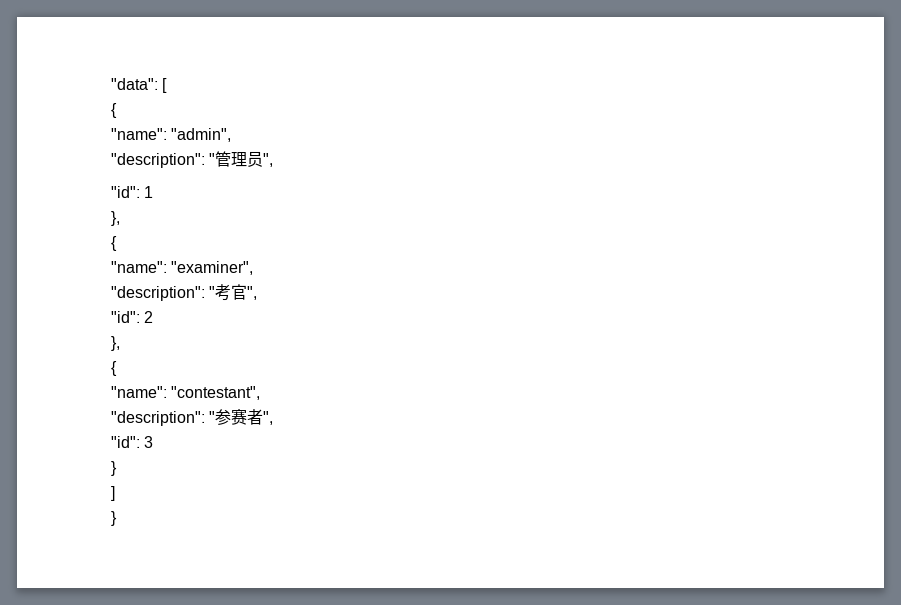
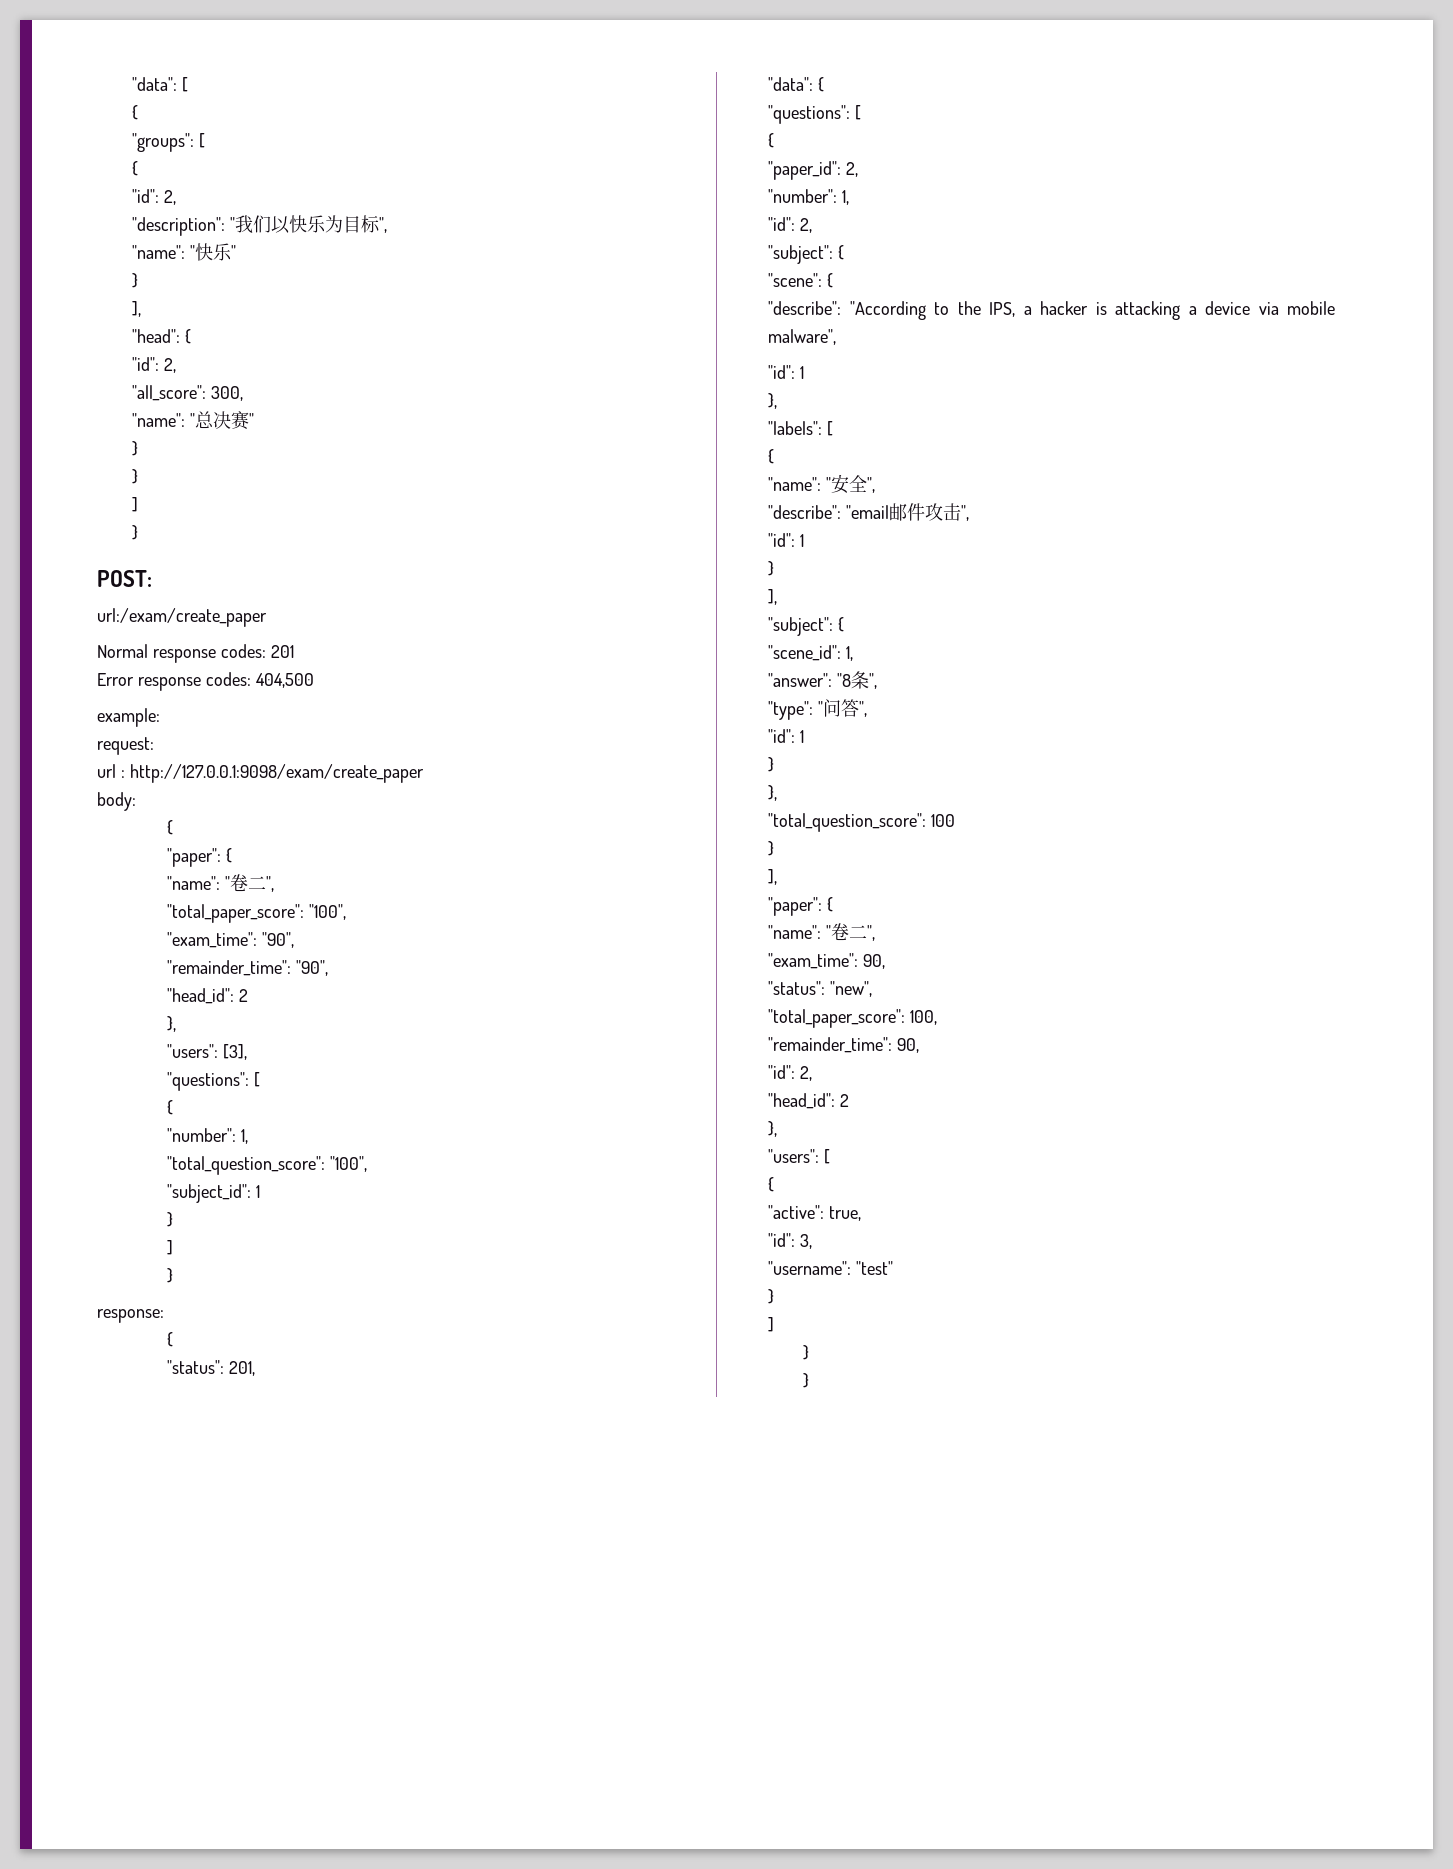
[110,128,232,142] [110,151,274,168] "name": "admin", // "description": "管理员", -> [132,133,206,152] [132,161,139,176] [132,189,177,205] [132,215,388,236] [132,243,237,261] [132,273,139,288] [132,301,142,317] [132,329,192,344] [132,357,177,373] [132,385,244,401] [132,411,255,430] [132,441,139,456] [132,469,139,484] [132,497,139,512] [132,525,139,540] [97,570,152,587] [97,608,267,627] [97,644,294,663] [97,672,314,691] [97,708,160,727] [97,737,154,755] [97,764,424,783] [97,792,136,811] [167,820,174,835] [167,848,233,867] [167,874,275,892] [167,904,347,923] [167,932,295,948] [167,960,329,976] [167,988,249,1004] [167,1016,177,1032] [167,1044,248,1060] [167,1072,261,1091] [167,1100,174,1115] [167,1128,249,1144] [167,1156,368,1175] [167,1184,261,1203] [167,1212,174,1227] [167,1240,174,1255] [167,1268,174,1283] [97,1309,164,1323] [167,1332,174,1347] [167,1360,256,1376] [768,77,825,92] [768,105,862,124] [768,133,775,148] [768,161,859,180] [768,189,850,205] [768,217,813,233] [768,245,845,264] [768,273,834,288] [768,301,1335,320] [768,329,837,345] "groups": [ // { // "id": 2, // "description": "我们以快乐为目标", // "name": "快乐" // } // ], // "head": { // "id": 2, // "all_score": 300, // "name": "总决赛" // } // } // ] // } // POST: // url:/exam/create_paper // Normal response codes: 201 // Error response codes: 404,500 // example: // request: // url : http://127.0.0.1:9098/exam/create_paper // body: // { // "paper": { // "name": "卷二", // "total_paper_score": "100", // "exam_time": "90", // "remainder_time": "90", // "head_id": 2 // }, // "users": [3], // "questions": [ // { // "number": 1, // "total_question_score": "100", // "subject_id": 1 // } // ] // } // response: // { // "status": 201, // "data": { // "questions": [ // { // "paper_id": 2, // "number": 1, // "id": 2, // "subject": { // "scene": { // "describe": "According to the IPS, a hacker is attacking a device via mobile malware",
[110,236,117,251] [110,261,254,275] [110,284,258,301] [110,311,154,323] [110,336,120,351] [110,361,117,376] [110,386,261,400] [110,408,274,426] [110,436,154,448] [110,461,117,476] [110,486,115,501] [110,511,117,526] // { // "name": "examiner", // "description": "考官", // "id": 2 // }, // { // "name": "contestant", // "description": "参赛者", // "id": 3 // } // ] // } -> [768,421,834,436] [768,449,775,464] [768,474,876,494] [768,503,970,521] [768,533,805,547] [768,561,775,576] [768,589,778,605] [768,617,845,636] [768,645,854,661] [768,671,878,689] [768,699,868,720] [768,729,805,743] [768,757,775,772] [768,785,778,801] [768,813,956,832] [768,841,775,856] [768,869,778,885] [768,897,834,916] [768,923,876,941] [768,953,886,969] [768,981,873,997] [768,1009,938,1028] [768,1037,920,1053] [768,1065,813,1081] [768,1093,850,1109] [768,1121,778,1137] [768,1149,831,1164] [768,1177,775,1192] [768,1205,862,1221] [768,1233,813,1249] [768,1261,894,1275] [768,1289,775,1304] [768,1317,775,1332] [803,1345,810,1360] [803,1373,810,1388] // "labels": [ // { // "name": "安全", // "describe": "email邮件攻击", // "id": 1 // } // ], // "subject": { // "scene_id": 1, // "answer": "8条", // "type": "问答", // "id": 1 // } // }, // "total_question_score": 100 // } // ], // "paper": { // "name": "卷二", // "exam_time": 90, // "status": "new", // "total_paper_score": 100, // "remainder_time": 90, // "id": 2, // "head_id": 2 // }, // "users": [ // { // "active": true, // "id": 3, // "username": "test" // } // ] // } // }

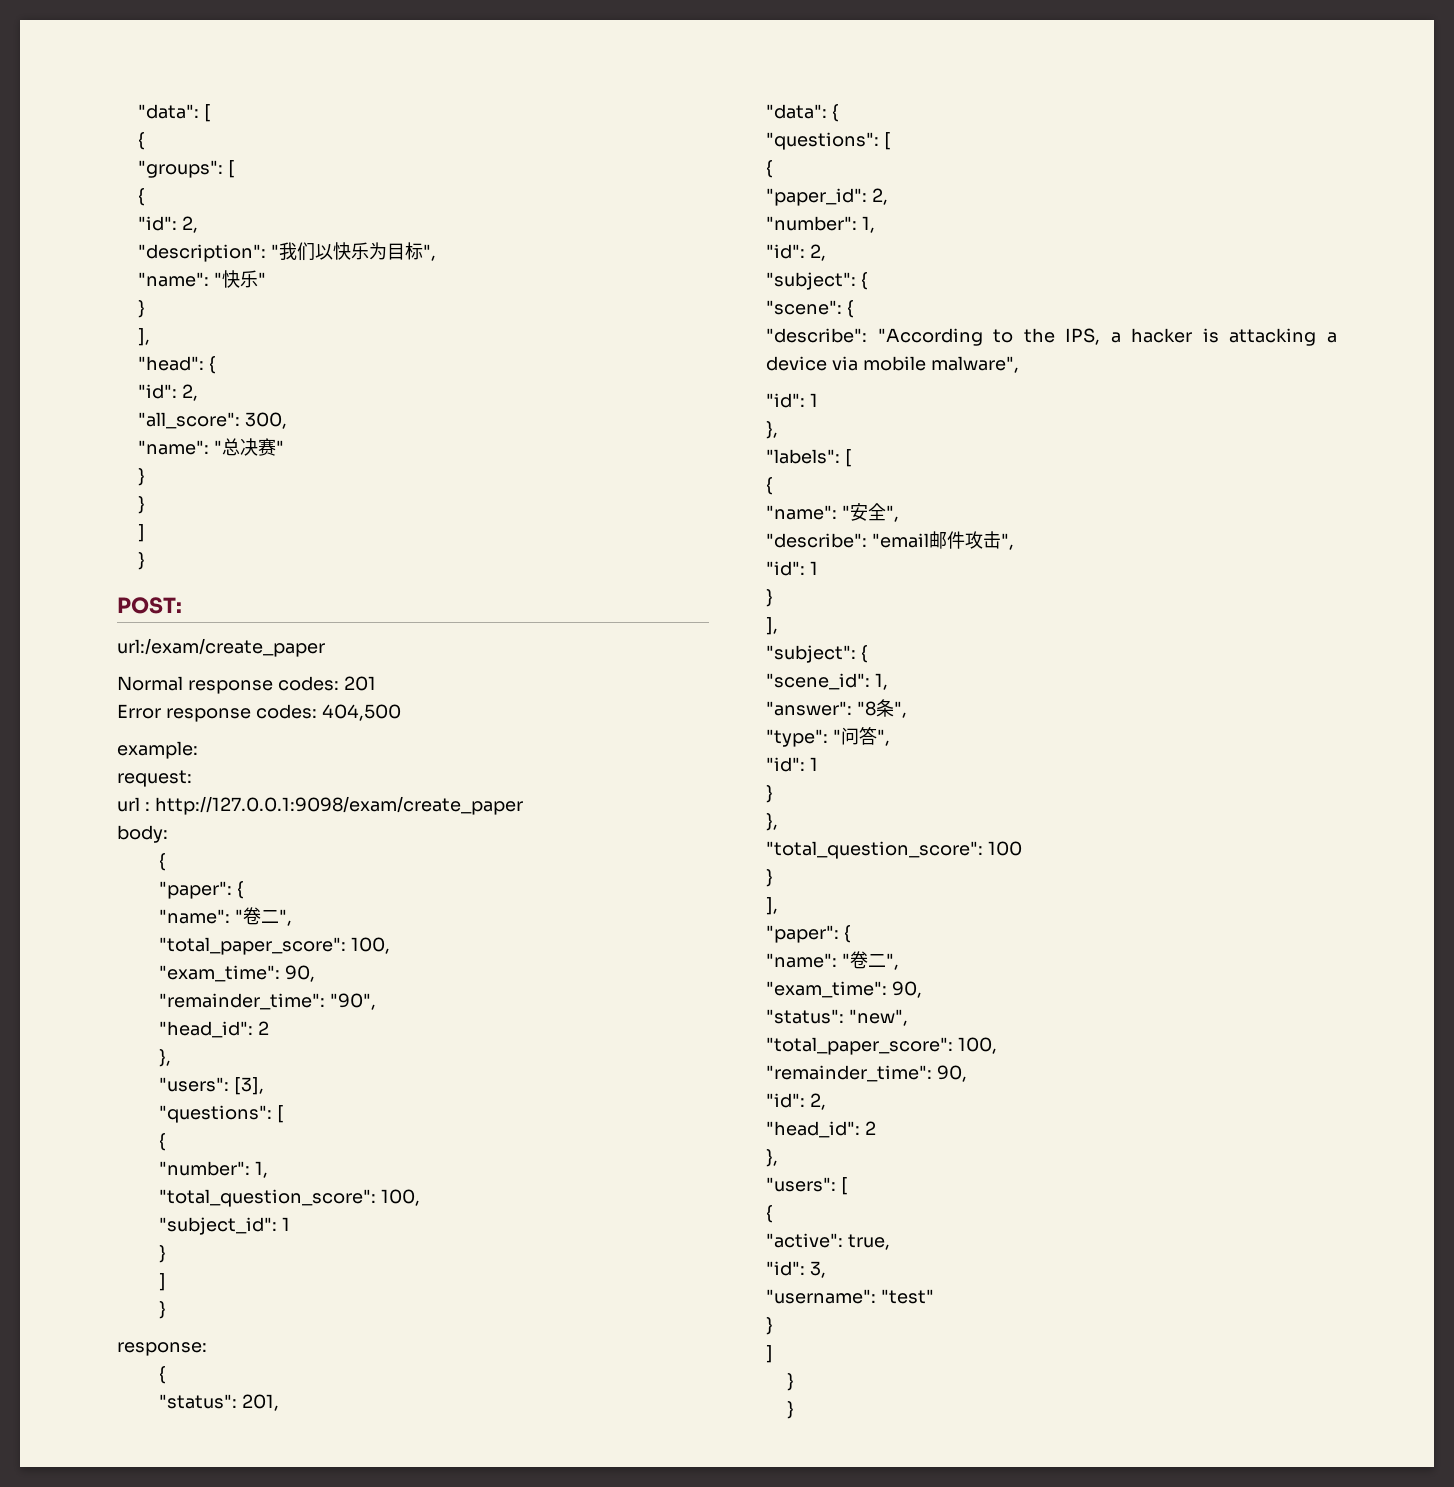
[309,904,347,920] [167,932,295,948] "100", // "exam_time": "90", -> [350,937,390,954] [158,965,315,982] 100, // "exam_time": 90,
[330,1156,368,1172] "100", -> [380,1189,420,1206] 100,

